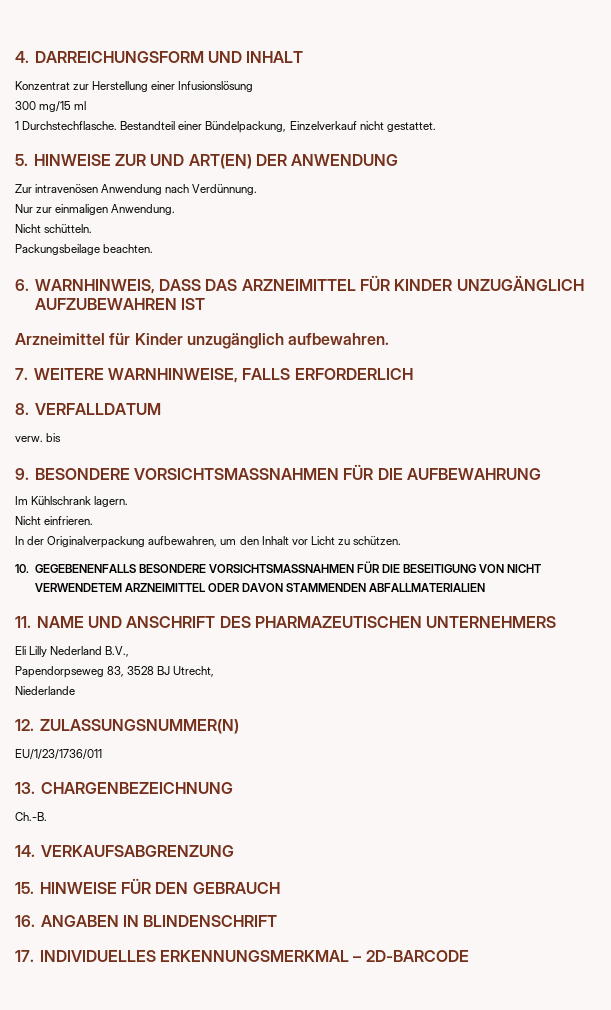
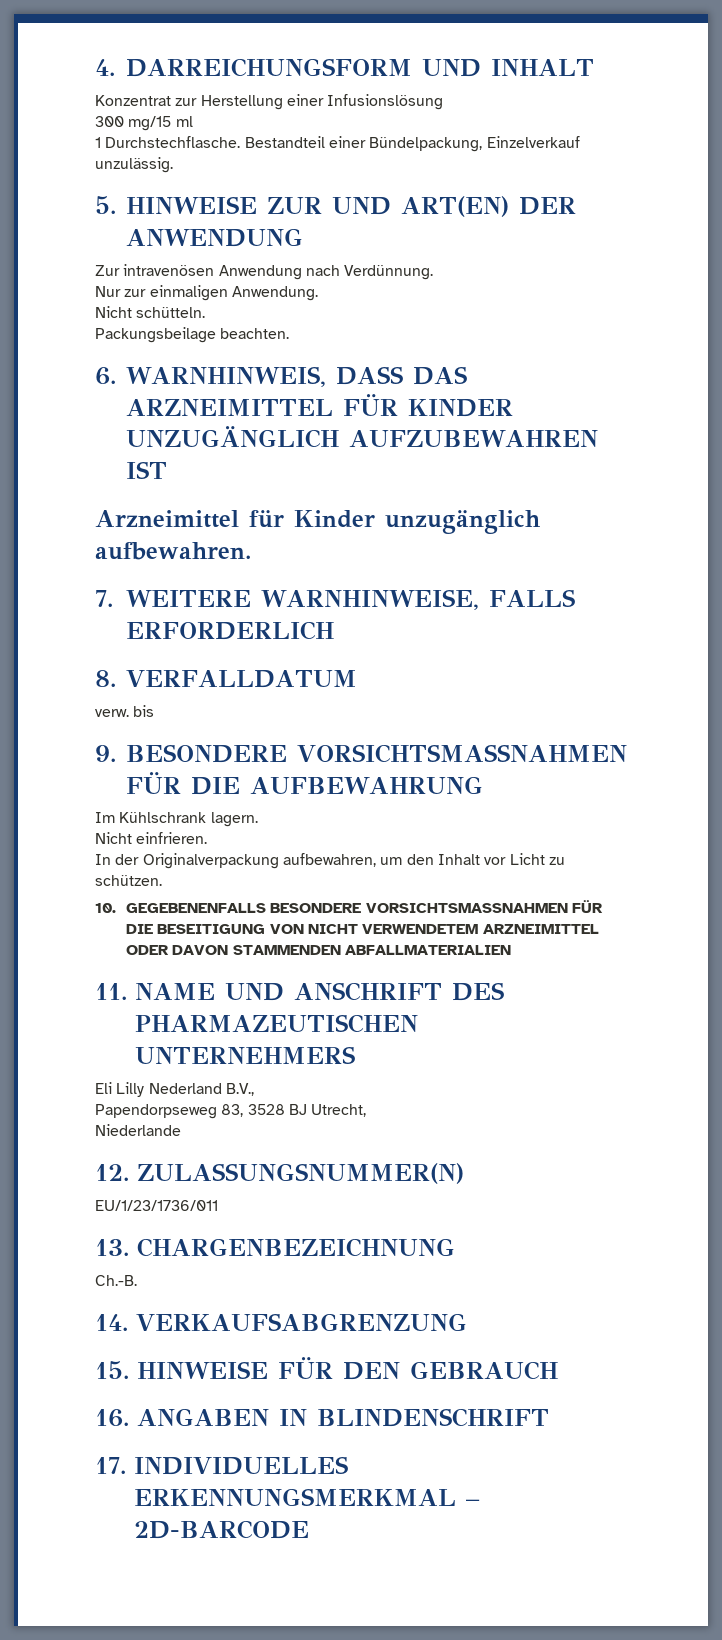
[359,121,436,132] nicht gestattet. -> [95,157,173,173] unzulässig.

